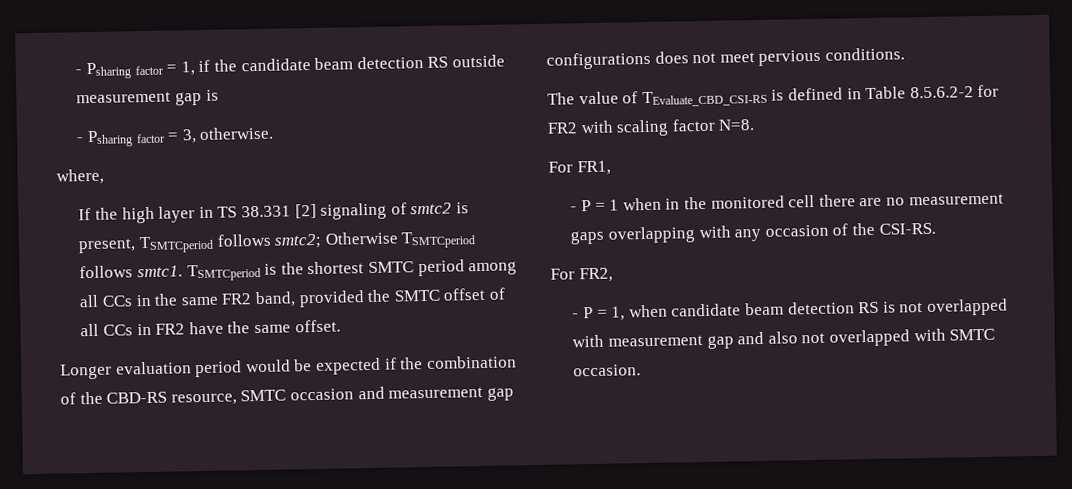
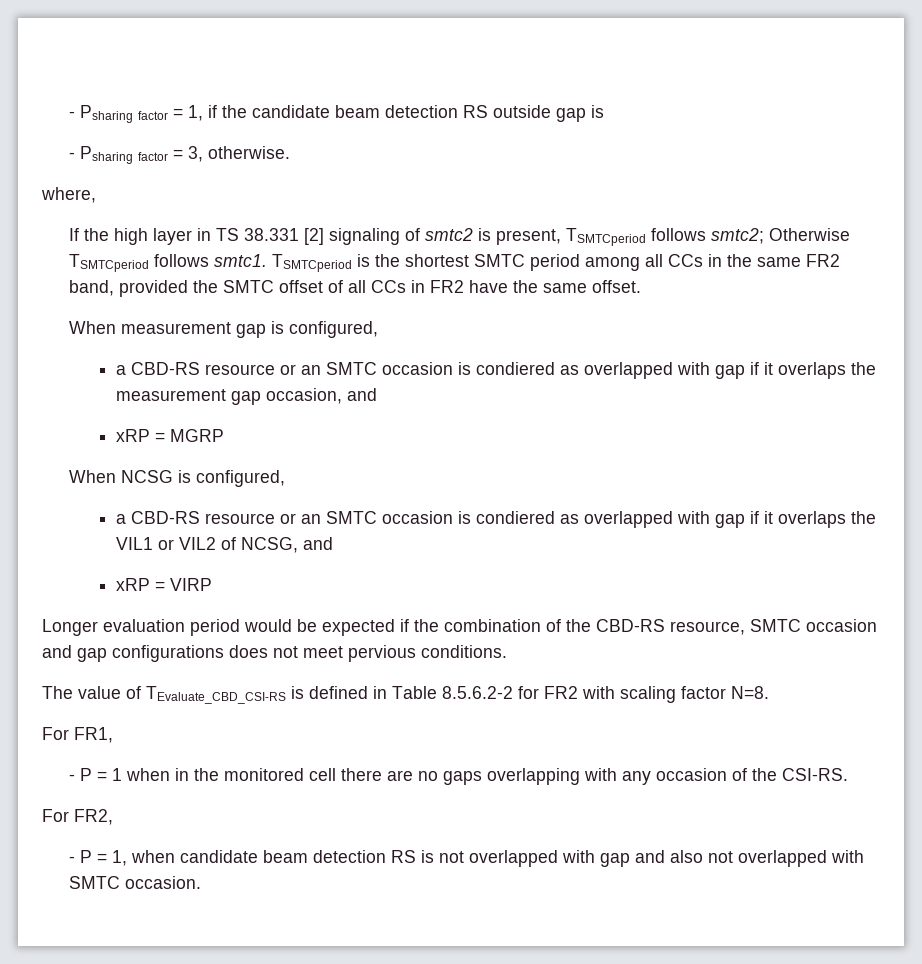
[76,91,172,104] measurement -> (552, 111) none
(341, 326) none -> [69,321,379,338] [115,362,876,379] [115,388,377,405] [115,429,224,442] [69,470,286,487] [115,511,876,528] [115,537,333,553] [115,578,212,591] // When measurement gap is configured, // a CBD-RS resource or an SMTC occasion is condiered as overlapped with gap if it overlaps the measurement gap occasion, and // xRP = MGRP // When NCSG is configured, // a CBD-RS resource or an SMTC occasion is condiered as overlapped with gap if it overlaps the VIL1 or VIL2 of NCSG, and // xRP = VIRP
[388,386,484,399] measurement -> (72, 651) none
[908,193,1004,206] measurement -> (439, 776) none
[608,335,704,347] measurement -> (596, 856) none

